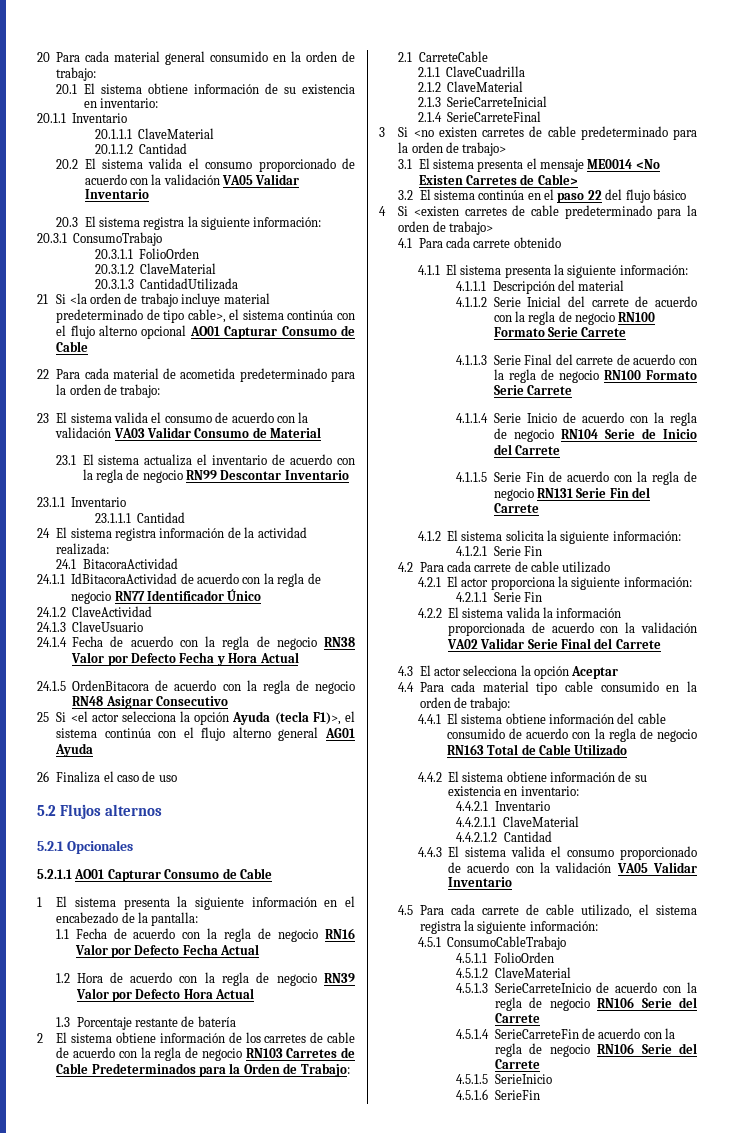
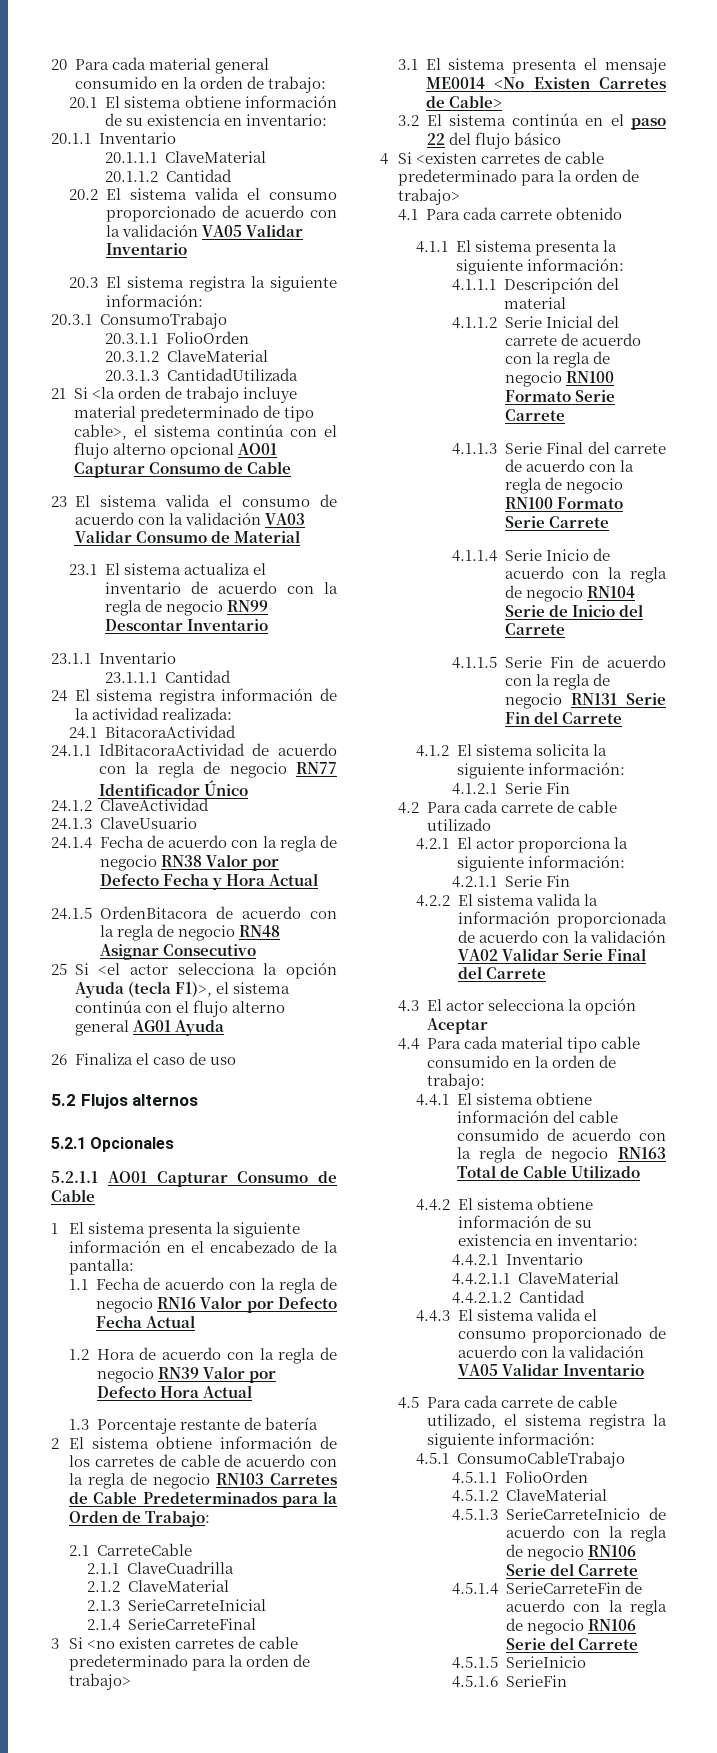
[37,368,355,382] [56,384,161,398] // 22 Para cada material de acometida predeterminado para la orden de trabajo: -> (291, 467) none

